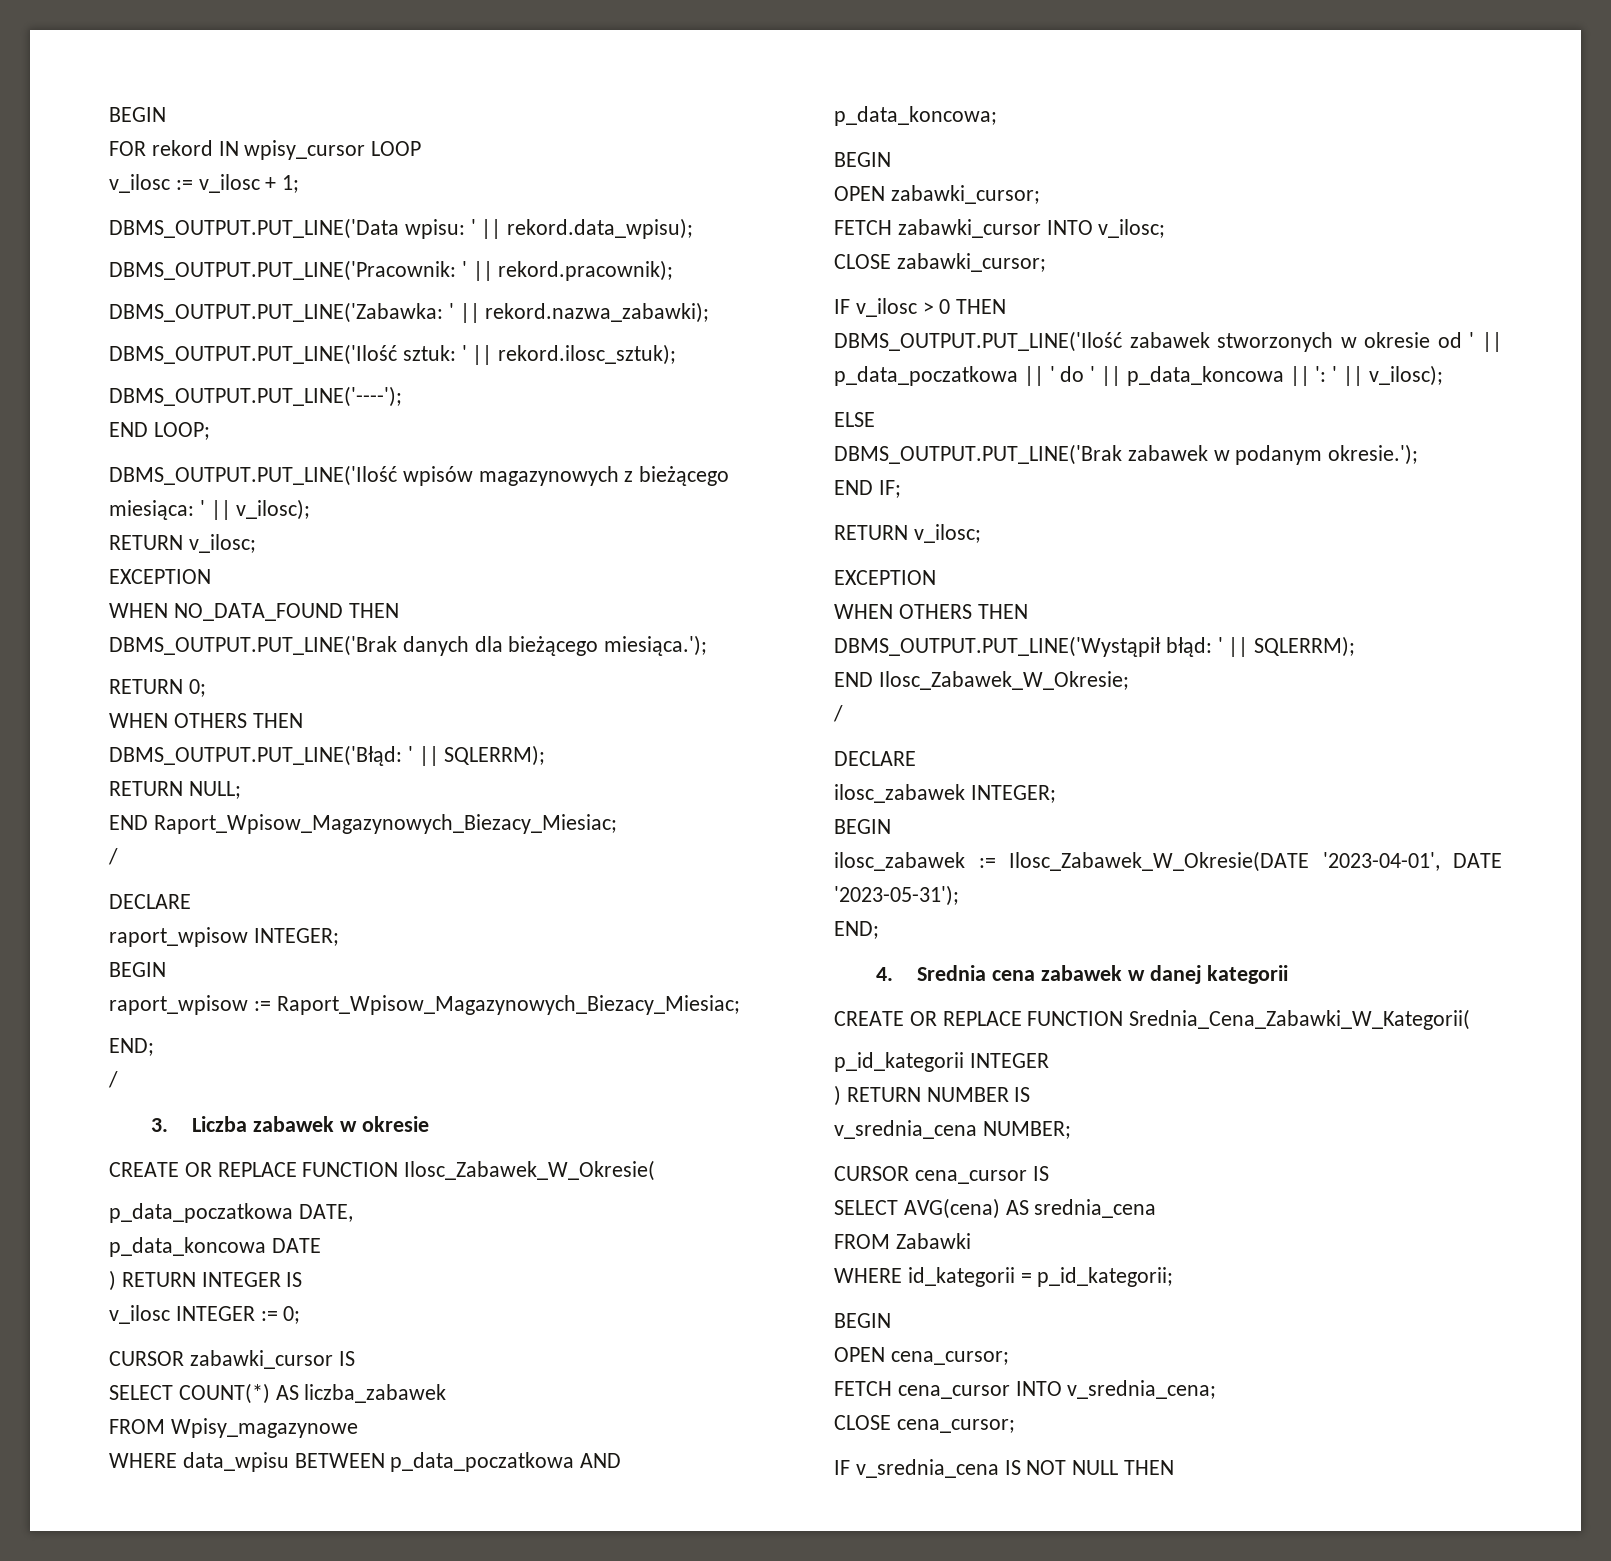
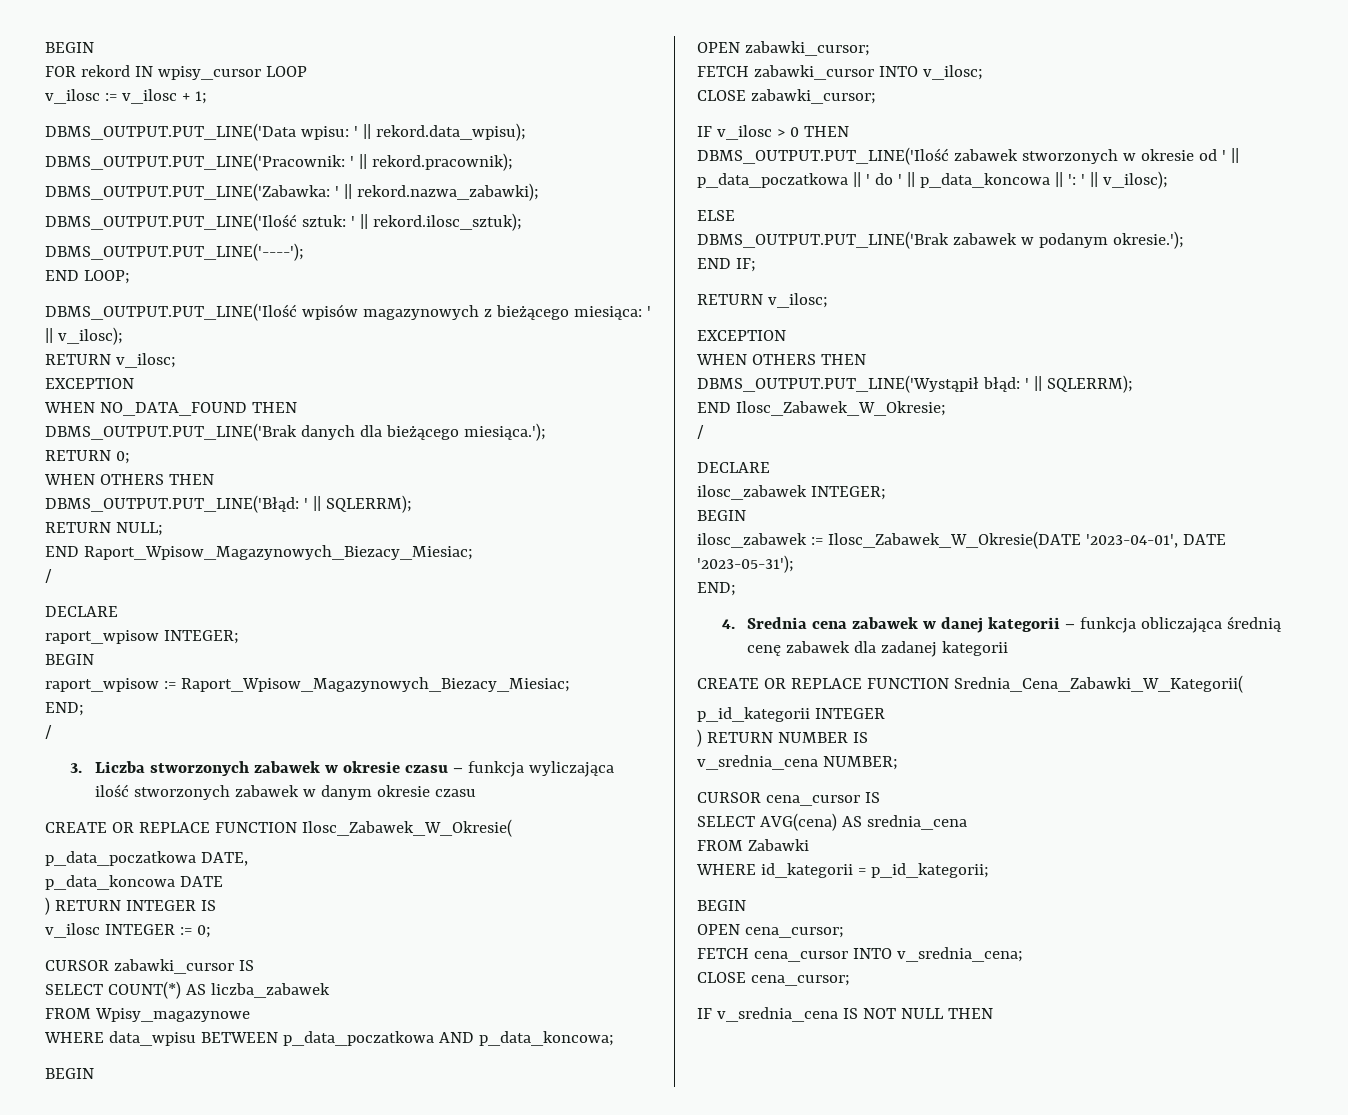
(248, 1124) none -> [150,761,250,776] stworzonych
(429, 1124) none -> [405,761,615,777] [95,784,477,800] czasu – funkcja wyliczająca ilość stworzonych zabawek w danym okresie czasu
(1289, 974) none -> [1065,616,1282,633] [747,641,1009,657] – funkcja obliczająca średnią cenę zabawek dla zadanej kategorii

